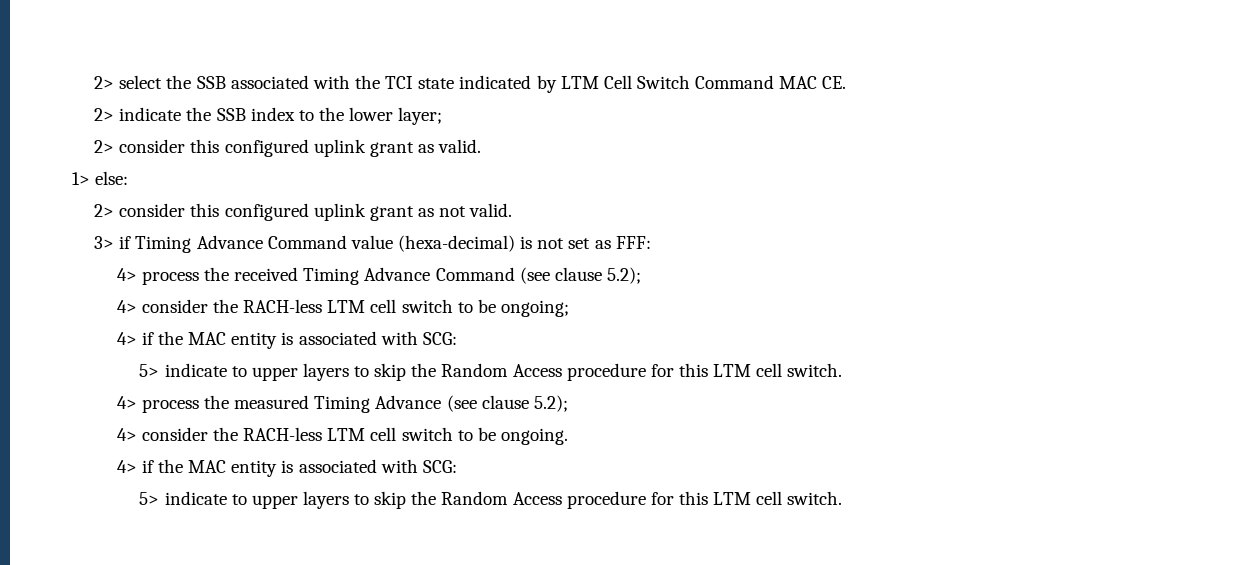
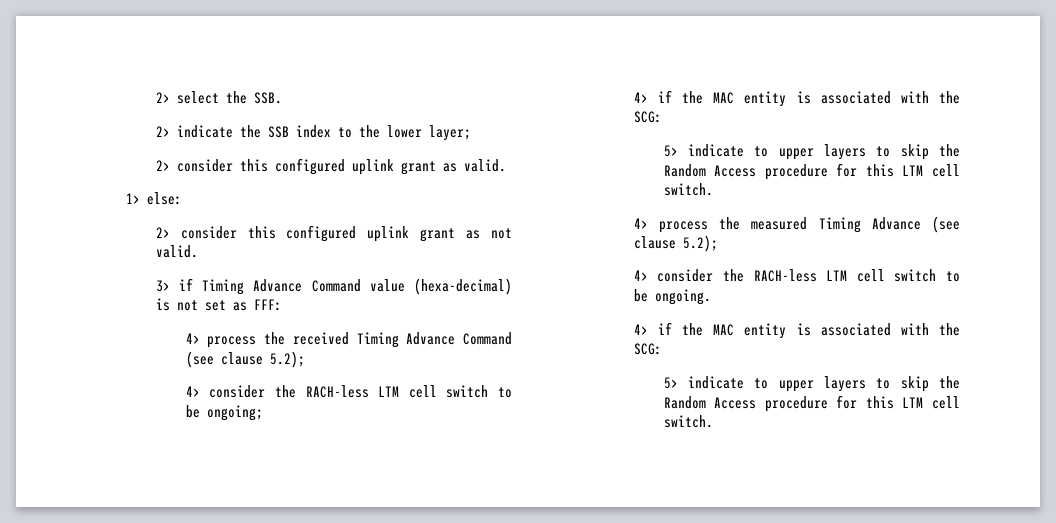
[196,75,847,93] SSB associated with the TCI state indicated by LTM Cell Switch Command MAC CE. -> [253,92,282,104] SSB.
(418, 338) none -> [938,91,960,104] the
(418, 466) none -> [938,323,960,336] the

